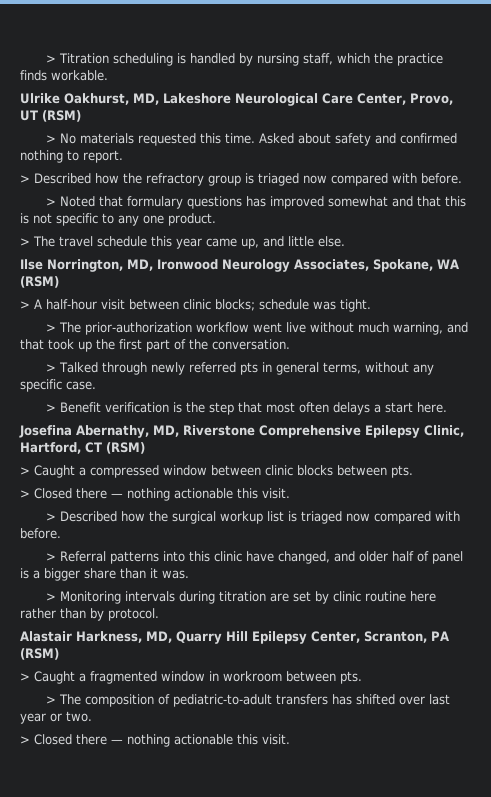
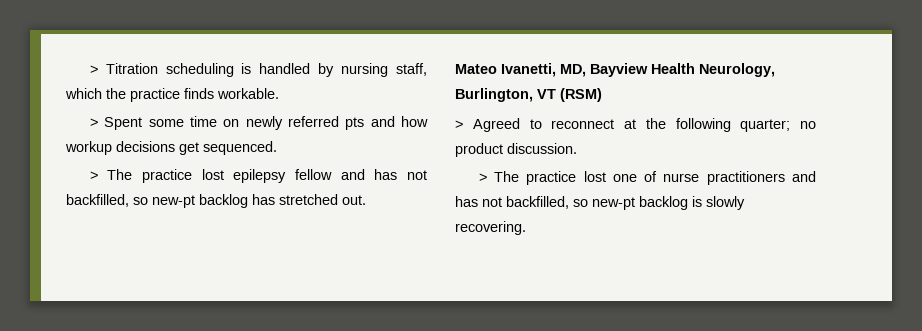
[20,93,453,106] [20,110,81,122] [46,133,458,146] [20,150,123,163] [20,173,462,186] [46,196,467,209] [20,213,216,226] [20,236,345,249] [20,259,459,272] [20,276,59,288] [20,299,371,312] [46,322,469,335] [20,339,290,352] [46,362,435,375] [20,379,96,392] [46,402,448,415] [19,425,464,438] [20,442,145,454] [20,465,413,478] [20,488,290,501] [46,511,461,524] [20,528,61,539] [46,551,464,564] [20,568,189,581] [46,591,437,604] [20,608,159,621] [20,631,449,644] [20,648,59,660] [20,671,362,684] [46,694,451,707] [20,711,92,724] [20,734,290,747] Ulrike Oakhurst, MD, Lakeshore Neurological Care Center, Provo, UT (RSM) // > No materials requested this time. Asked about safety and confirmed nothing to report. // > Described how the refractory group is triaged now compared with before. // > Noted that formulary questions has improved somewhat and that this is not specific to any one product. // > The travel schedule this year came up, and little else. // Ilse Norrington, MD, Ironwood Neurology Associates, Spokane, WA (RSM) // > A half-hour visit between clinic blocks; schedule was tight. // > The prior-authorization workflow went live without much warning, and that took up the first part of the conversation. // > Talked through newly referred pts in general terms, without any specific case. // > Benefit verification is the step that most often delays a start here. // Josefina Abernathy, MD, Riverstone Comprehensive Epilepsy Clinic, Hartford, CT (RSM) // > Caught a compressed window between clinic blocks between pts. // > Closed there — nothing actionable this visit. // > Described how the surgical workup list is triaged now compared with before. // > Referral patterns into this clinic have changed, and older half of panel is a bigger share than it was. // > Monitoring intervals during titration are set by clinic routine here rather than by protocol. // Alastair Harkness, MD, Quarry Hill Epilepsy Center, Scranton, PA (RSM) // > Caught a fragmented window in workroom between pts. // > The composition of pediatric-to-adult transfers has shifted over last year or two. // > Closed there — nothing actionable this visit. -> [89,116,428,130] [65,141,277,155] [89,169,428,183] [66,194,366,208] [455,63,775,77] [455,88,602,102] [455,118,816,132] [455,143,577,157] [478,171,816,185] [455,196,745,210] [455,221,526,235] > Spent some time on newly referred pts and how workup decisions get sequenced. // > The practice lost epilepsy fellow and has not backfilled, so new-pt backlog has stretched out. // Mateo Ivanetti, MD, Bayview Health Neurology, Burlington, VT (RSM) // > Agreed to reconnect at the following quarter; no product discussion. // > The practice lost one of nurse practitioners and has not backfilled, so new-pt backlog is slowly recovering.

